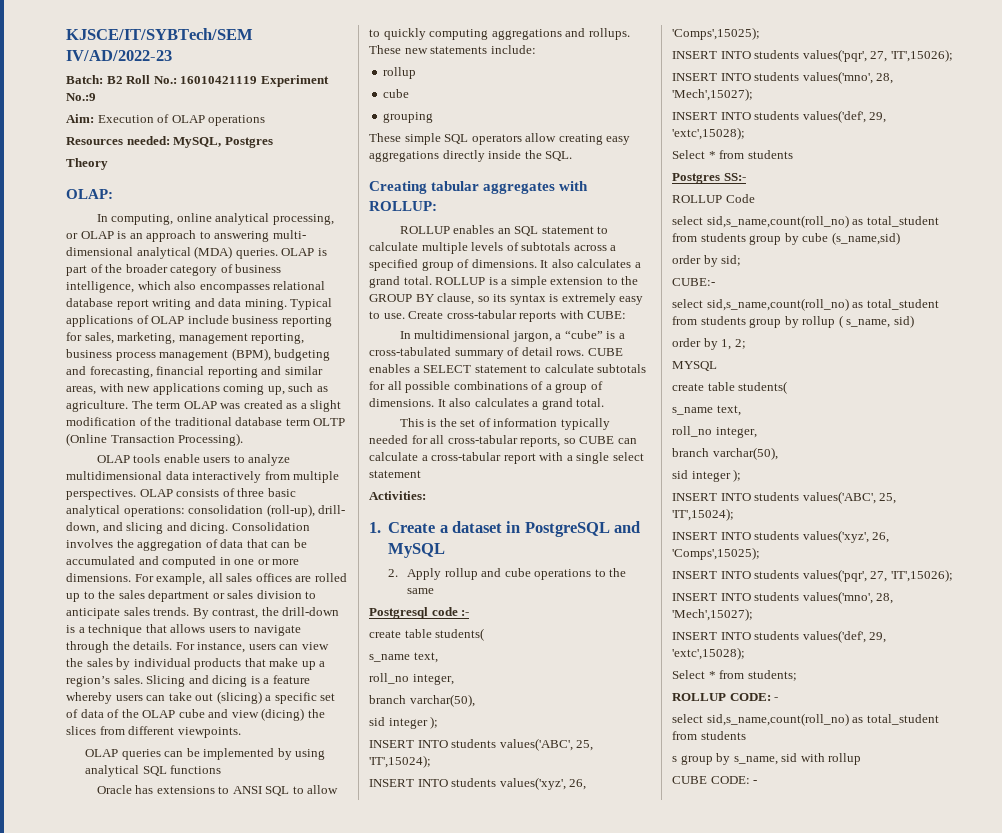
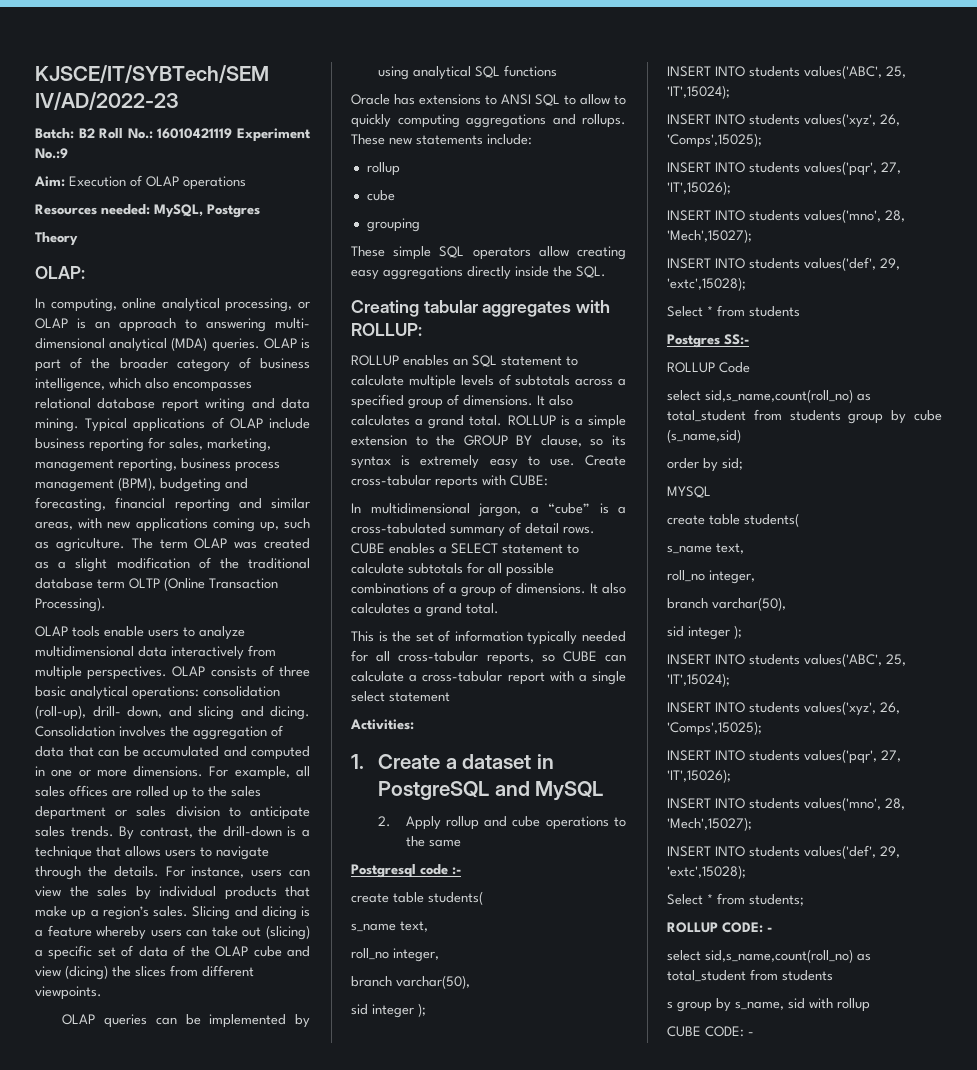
[672,278,715,286] [672,298,939,311] [672,315,914,328] [672,338,746,350] // CUBE:- // select sid,s_name,count(roll_no) as total_student from students group by rollup ( s_name, sid) // order by 1, 2; -> (743, 464) none

